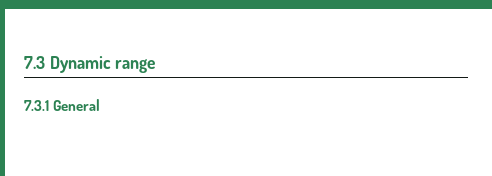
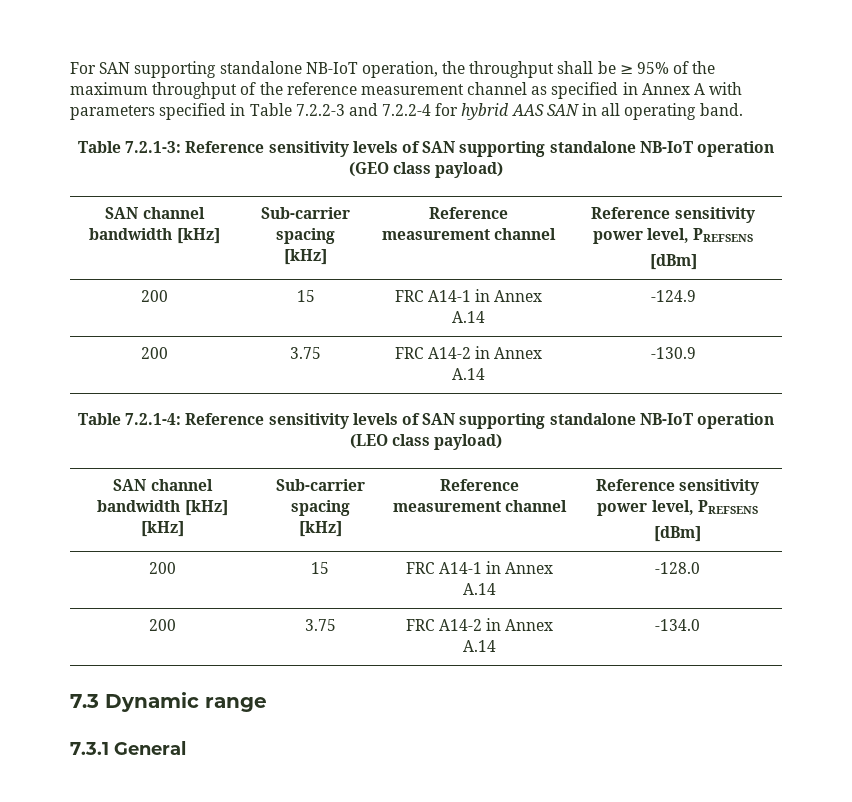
(24, 62) none -> [70,61,716,78] [70,82,743,99] [70,103,743,120] [78,141,774,157] [348,162,504,178] [105,207,205,219] [89,228,220,244] [261,207,350,219] [276,228,335,244] [284,249,327,265] [428,207,508,219] [381,228,557,240] [591,207,755,223] [592,228,754,244] [649,254,697,270] [141,290,168,302] [296,290,315,302] [394,289,543,302] [451,311,485,323] [650,290,696,302] [141,347,168,359] [290,347,321,359] [394,346,543,359] [451,368,485,380] [650,347,696,359] [78,413,774,429] [349,434,503,450] [113,479,213,491] [97,500,228,516] [141,521,184,537] [275,479,365,491] [290,500,350,516] [298,521,342,537] [439,479,519,491] [392,500,568,512] [595,479,760,495] [597,500,758,516] [654,526,701,542] [149,562,176,574] [311,562,329,574] [405,561,554,574] [462,583,496,595] [655,562,700,574] [149,619,176,631] [304,619,336,631] [405,618,554,631] [462,640,496,652] [655,619,700,631] For SAN supporting standalone NB-IoT operation, the throughput shall be ≥ 95% of the maximum throughput of the reference measurement channel as specified in Annex A with parameters specified in Table 7.2.2-3 and 7.2.2-4 for hybrid AAS SAN in all operating band. // Table 7.2.1-3: Reference sensitivity levels of SAN supporting standalone NB-IoT operation (GEO class payload) // SAN channel bandwidth [kHz] | Sub-carrier spacing // [kHz] | Reference measurement channel | Reference sensitivity power level, PREFSENS // [dBm] // 200 | 15 | FRC A14-1 in Annex A.14 | -124.9 // 200 | 3.75 | FRC A14-2 in Annex A.14 | -130.9 // Table 7.2.1-4: Reference sensitivity levels of SAN supporting standalone NB-IoT operation (LEO class payload) // SAN channel bandwidth [kHz] [kHz] | Sub-carrier spacing // [kHz] | Reference measurement channel | Reference sensitivity power level, PREFSENS // [dBm] // 200 | 15 | FRC A14-1 in Annex A.14 | -128.0 // 200 | 3.75 | FRC A14-2 in Annex A.14 | -134.0 //

